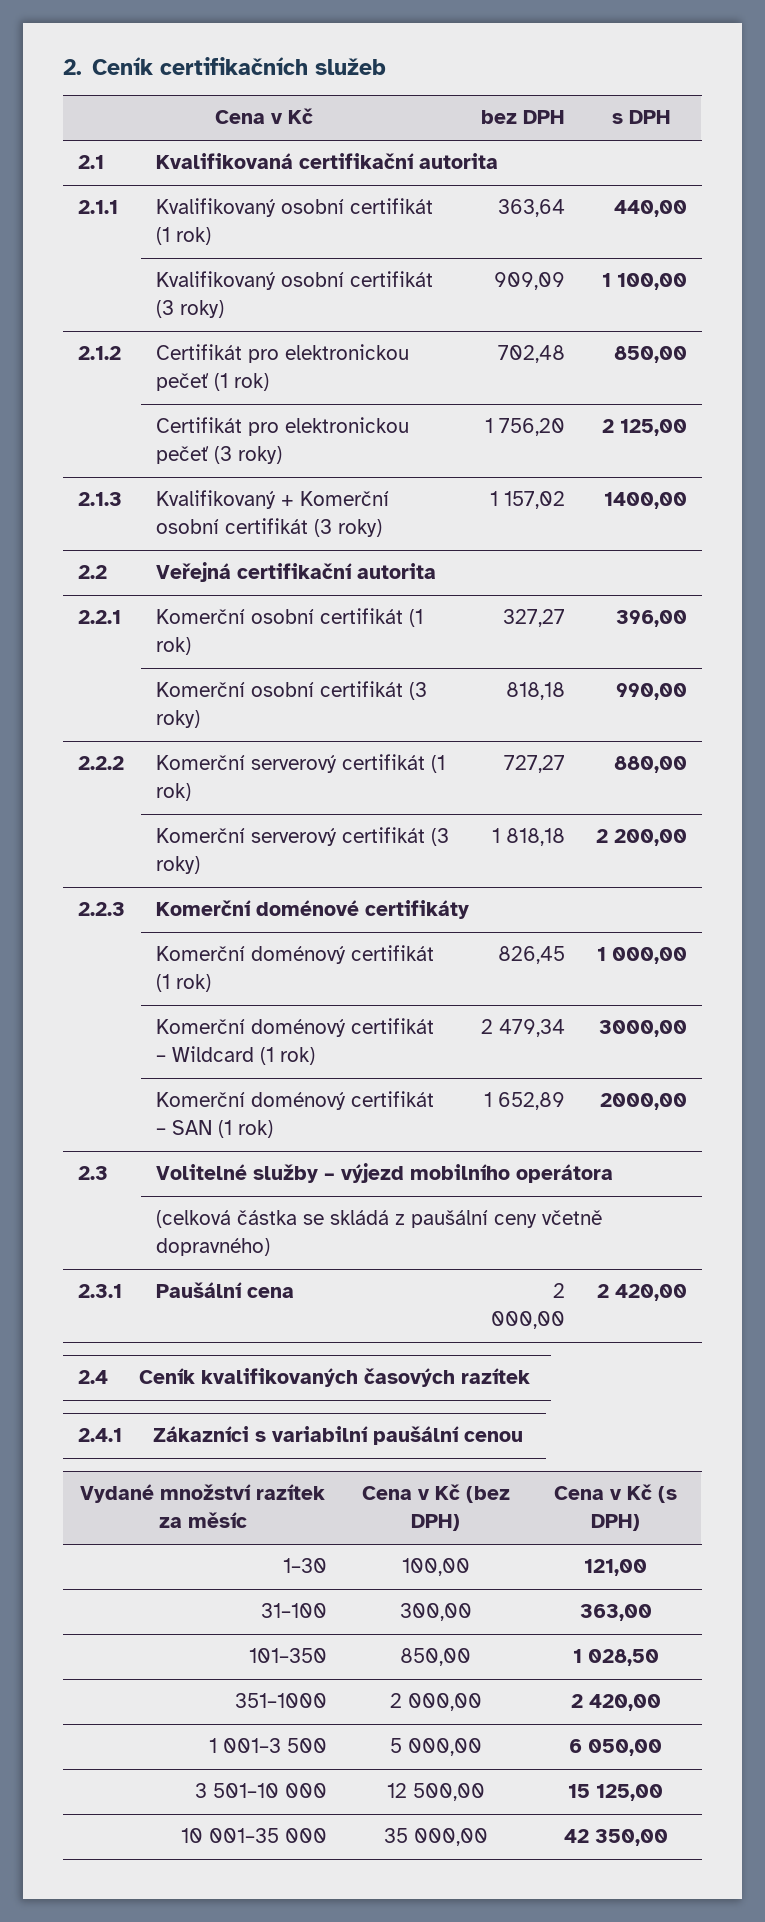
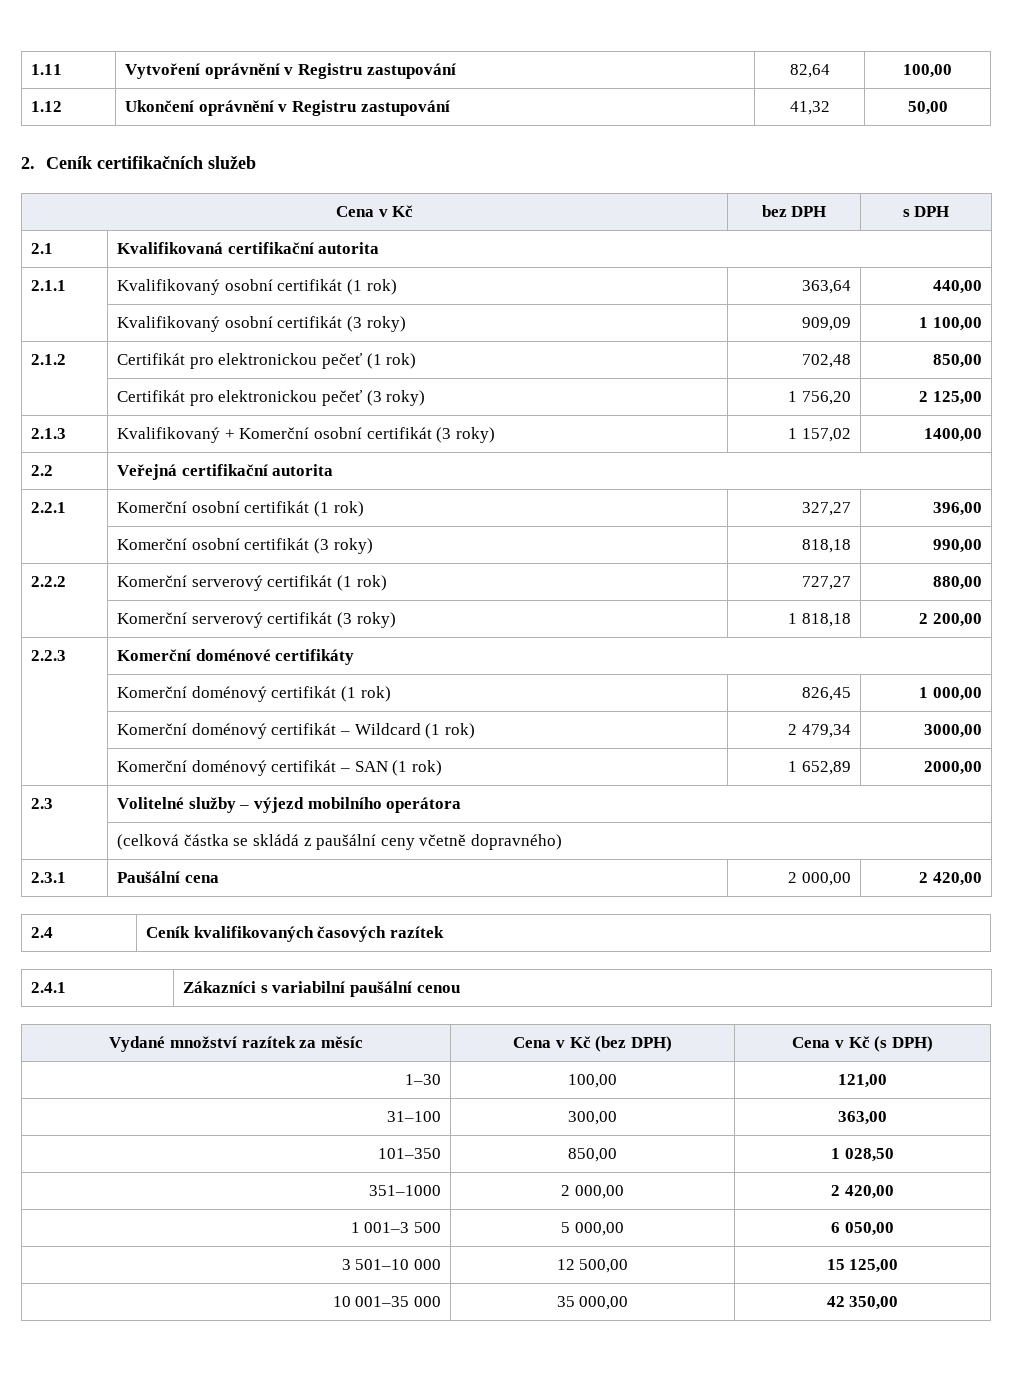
(63, 67) none -> [31,64,63,75] [125,63,456,79] [789,64,830,78] [903,64,952,78] [31,101,63,112] [125,100,450,116] [789,101,830,115] [907,101,948,115] 1.11 | Vytvoření oprávnění v Registru zastupování | 82,64 | 100,00 // 1.12 | Ukončení oprávnění v Registru zastupování | 41,32 | 50,00 //

